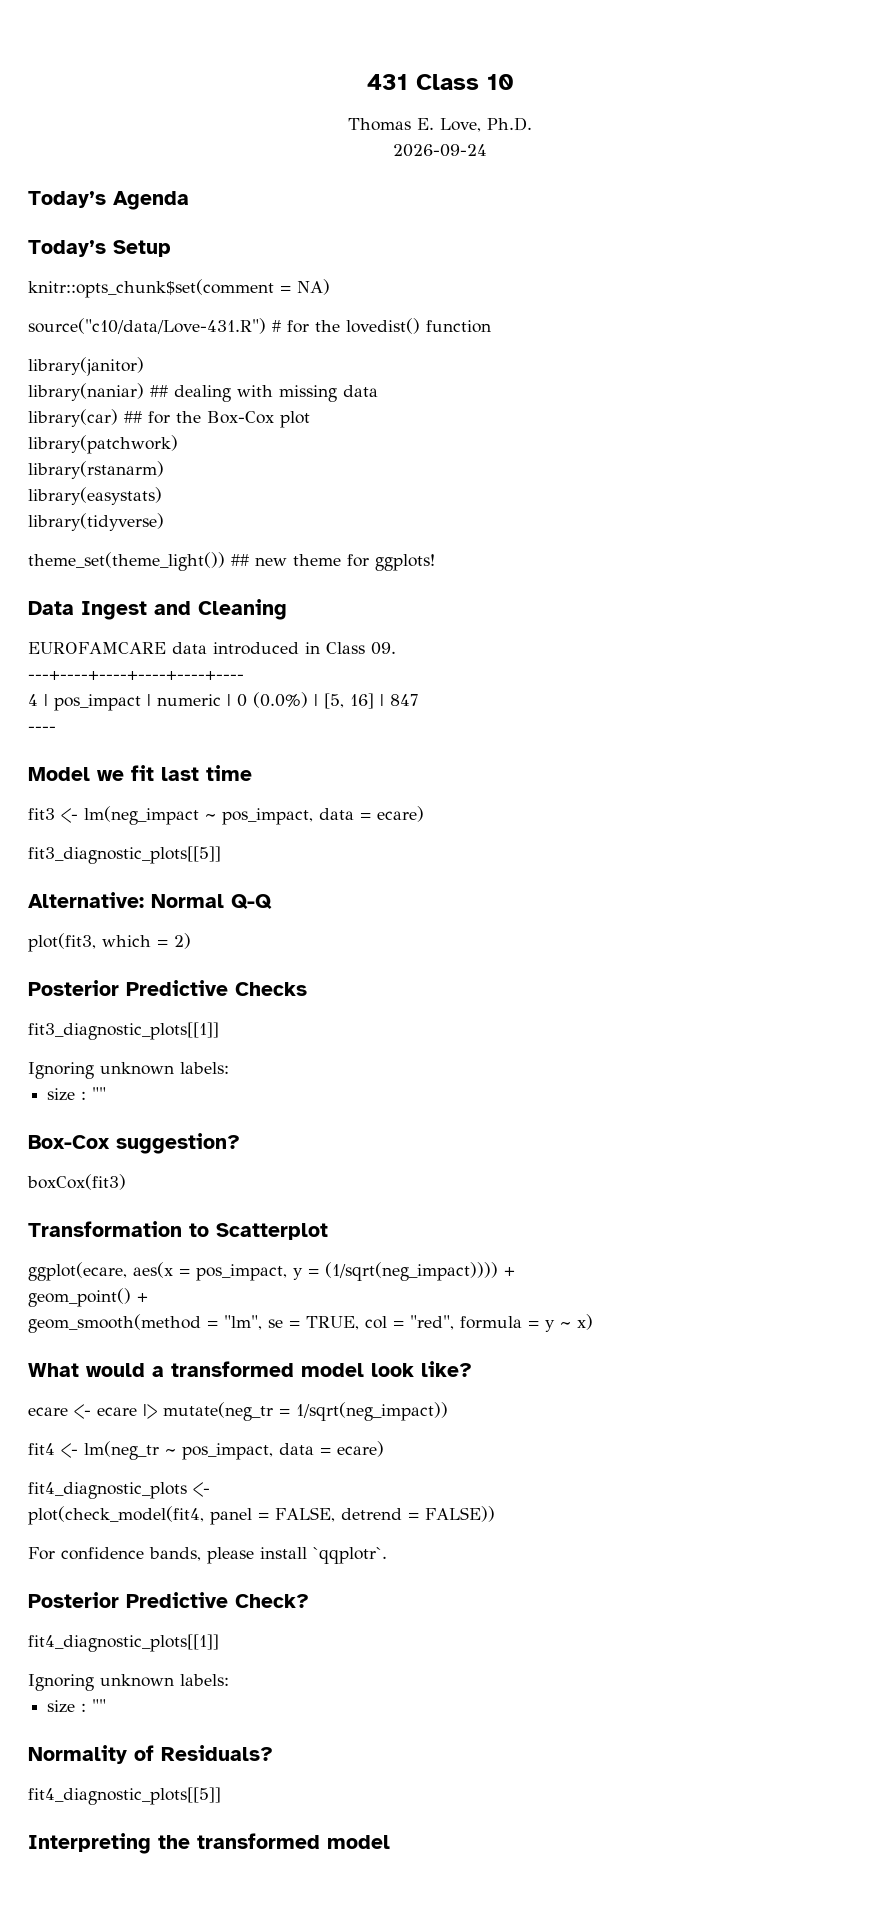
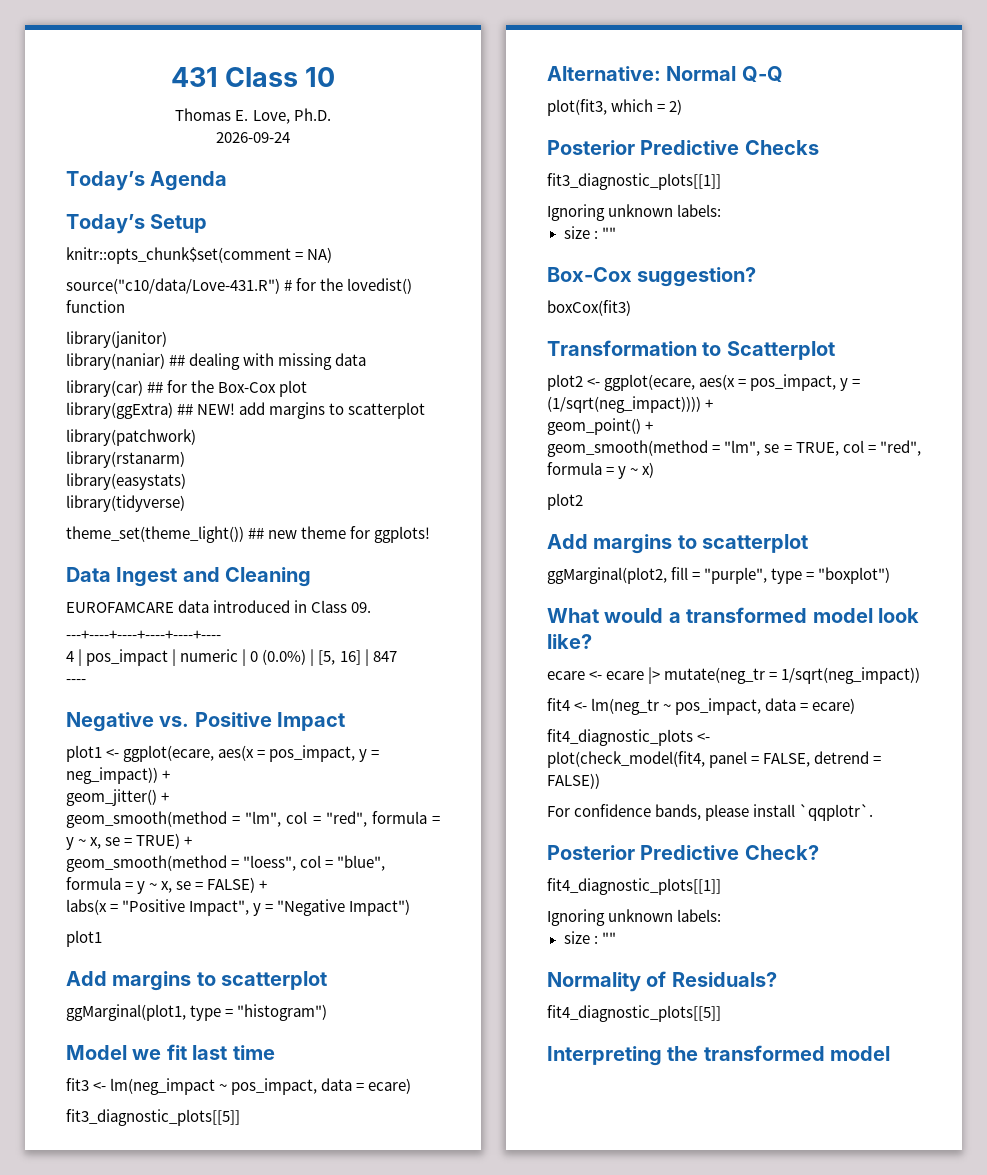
(310, 419) none -> [66,402,426,419] // library(ggExtra) ## NEW! add margins to scatterplot
(56, 729) none -> [66,712,346,732] [66,745,380,762] [66,767,171,784] [66,789,170,806] [66,811,441,828] [66,833,193,850] [66,855,386,872] [66,877,268,894] [66,899,411,916] [66,930,102,947] [66,971,328,991] [66,1004,328,1021] // Negative vs. Positive Impact // plot1 <- ggplot(ecare, aes(x = pos_impact, y = neg_impact)) + // geom_jitter() + // geom_smooth(method = "lm", col = "red", formula = y ~ x, se = TRUE) + // geom_smooth(method = "loess", col = "blue", formula = y ~ x, se = FALSE) + // labs(x = "Positive Impact", y = "Negative Impact") // plot1 // Add margins to scatterplot // ggMarginal(plot1, type = "histogram")
(328, 1231) none -> [547,374,601,391] plot2 <-
(593, 1322) none -> [547,493,583,510] [547,534,809,554] [547,567,891,584] // plot2 // Add margins to scatterplot // ggMarginal(plot2, fill = "purple", type = "boxplot")

